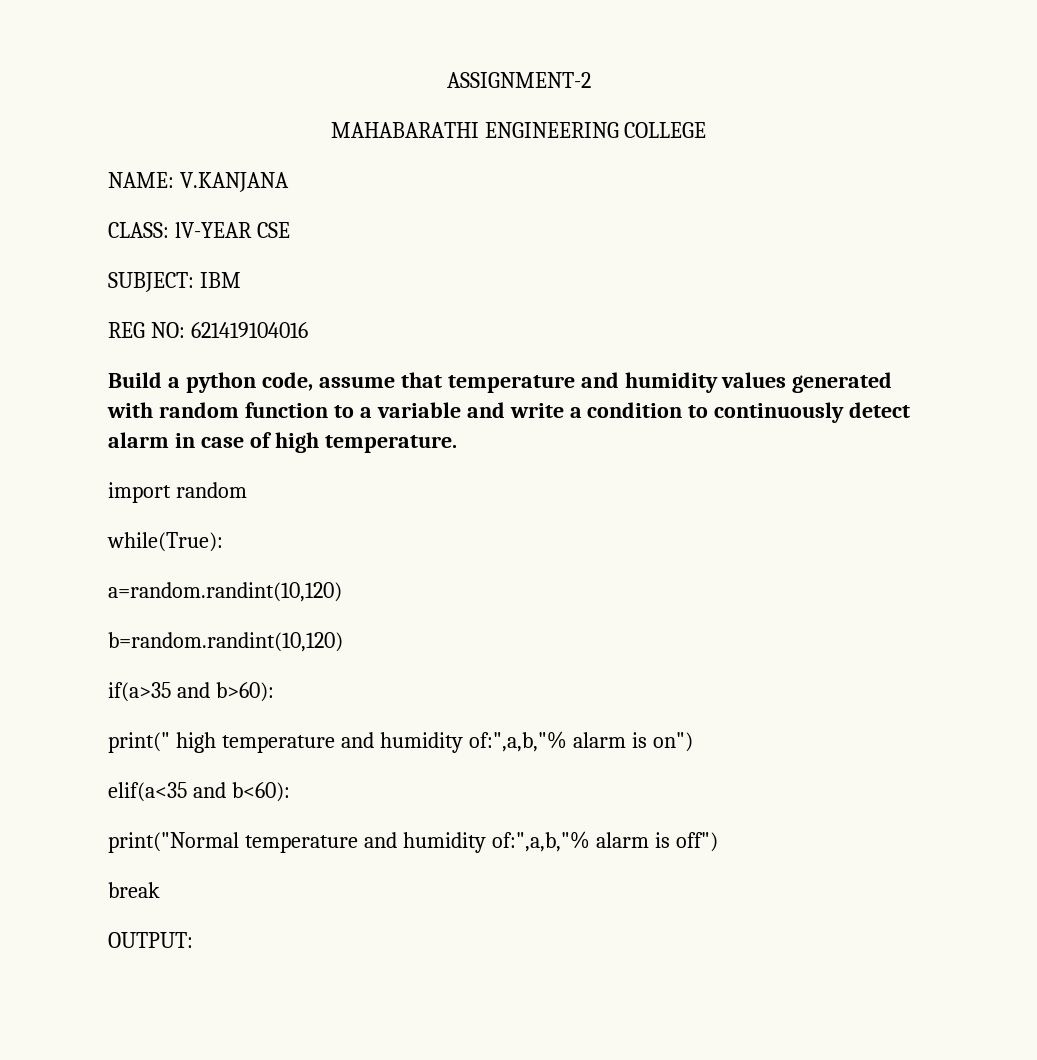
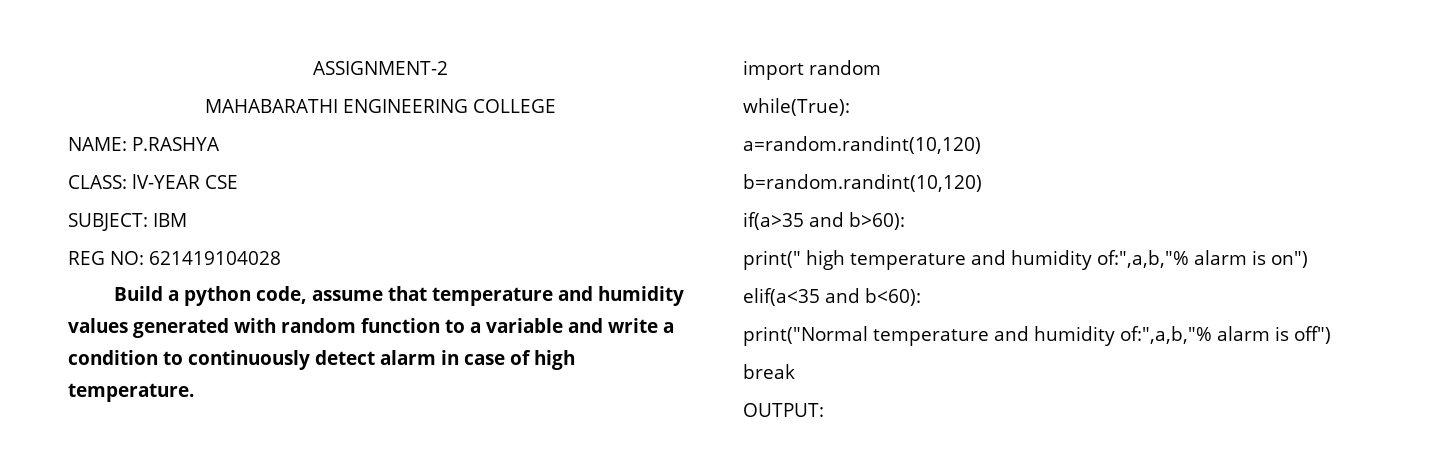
[179,172,289,192] V.KANJANA -> [132,137,220,151] P.RASHYA
[190,322,308,338] 621419104016 -> [149,251,281,265] 621419104028

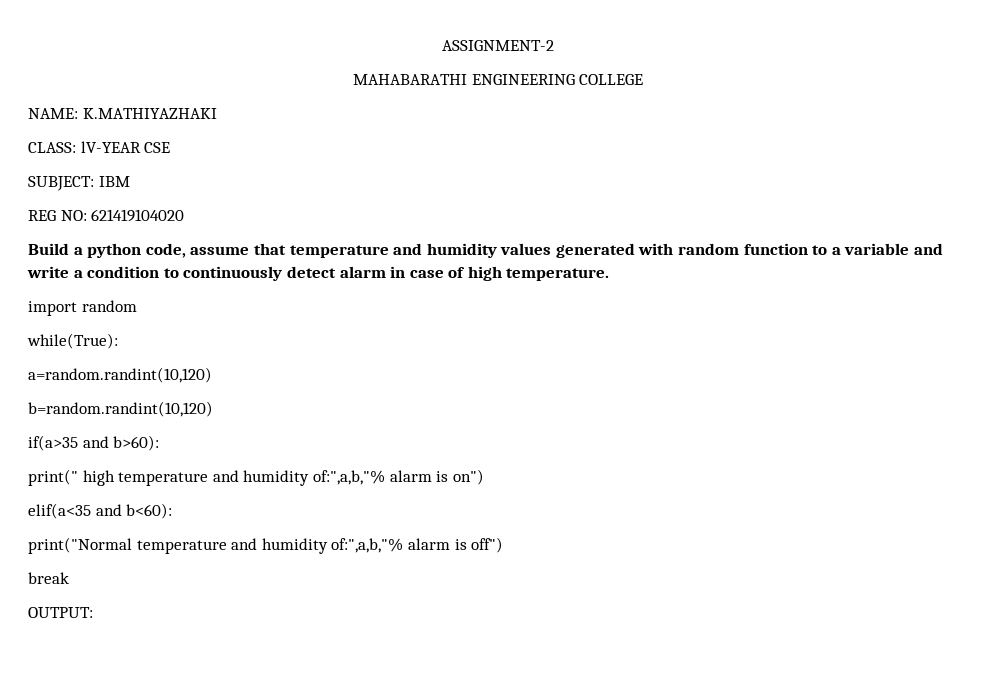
[132,137,220,151] P.RASHYA -> [82,108,217,119] K.MATHIYAZHAKI
[149,251,281,265] 621419104028 -> [91,209,185,222] 621419104020

